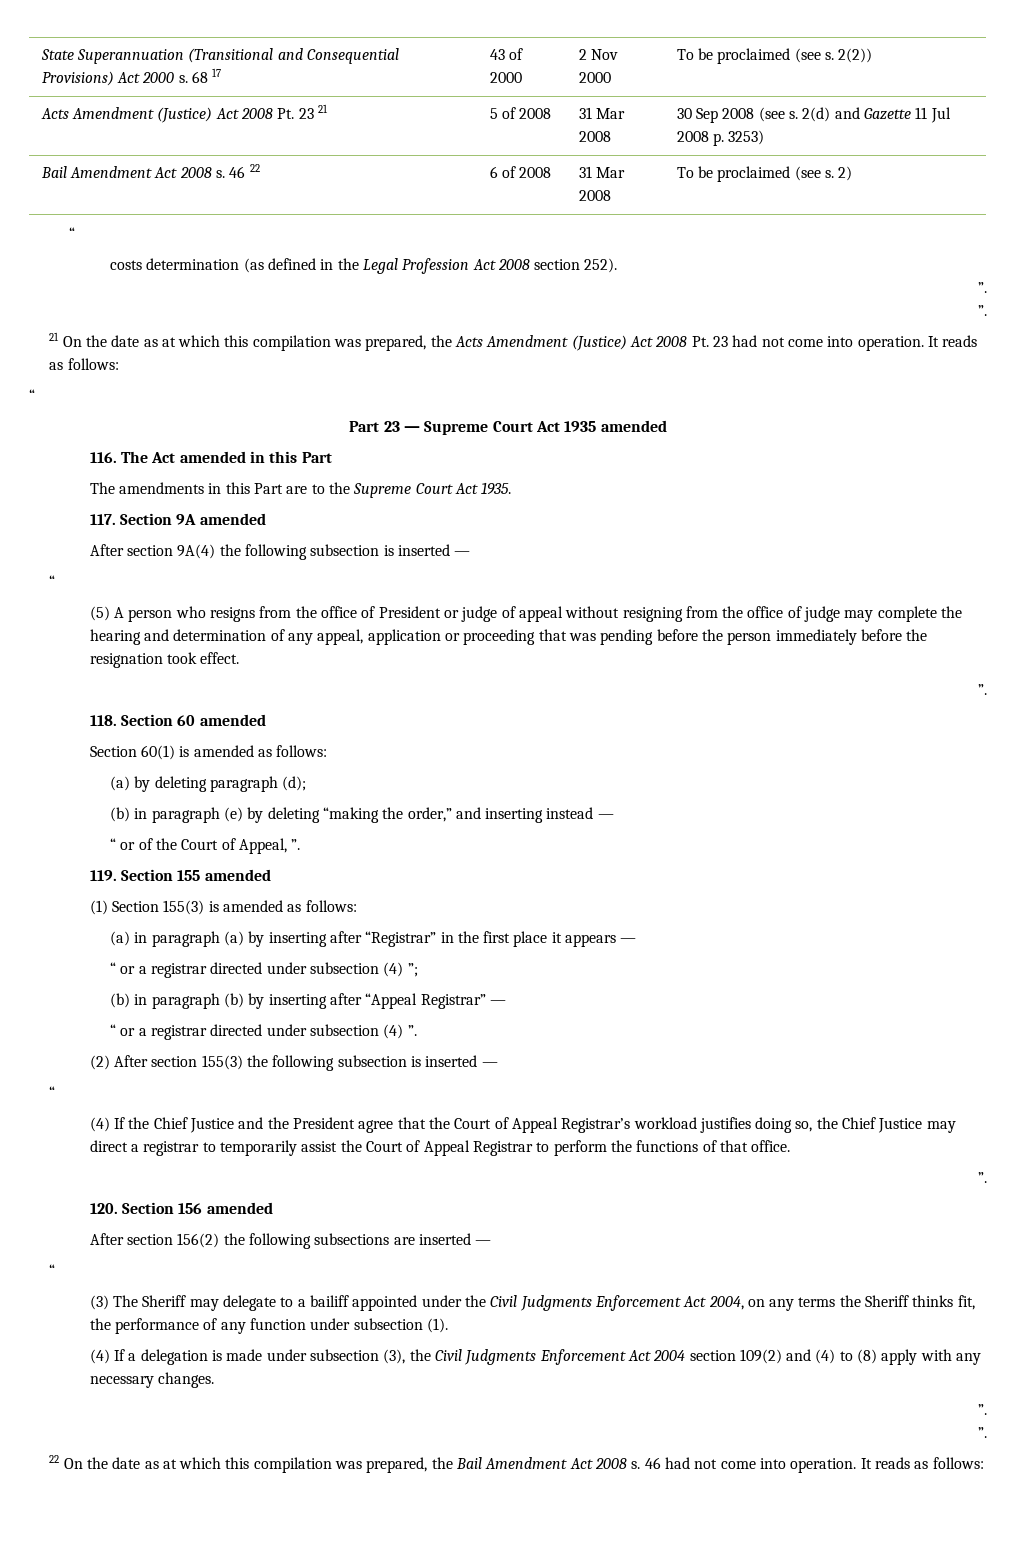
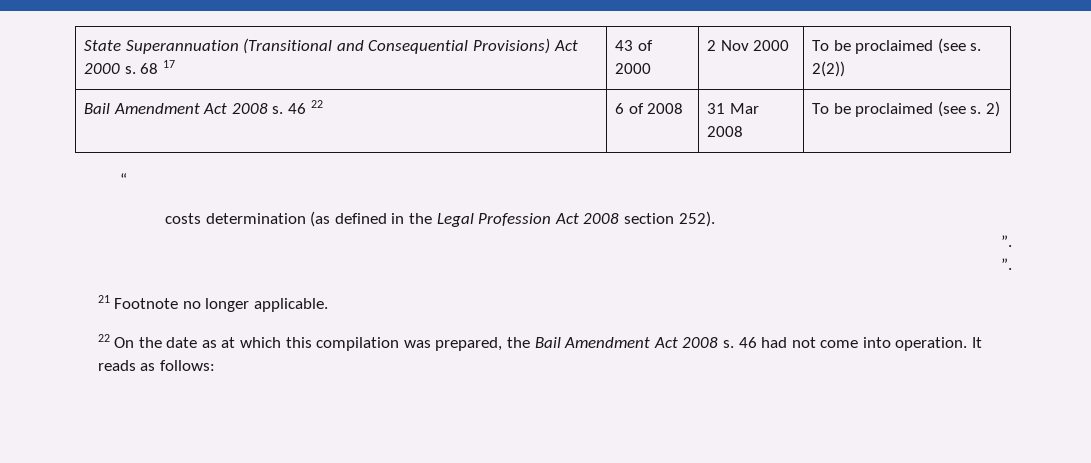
[40,104,328,123] [489,107,552,119] [578,107,626,119] [578,131,611,142] [676,107,951,123] [676,130,765,146] // Acts Amendment (Justice) Act 2008 Pt. 23 21 | 5 of 2008 | 31 Mar 2008 | 30 Sep 2008 (see s. 2(d) and Gazette 11 Jul 2008 p. 3253) -> (846, 69) none
[62,335,978,351] [49,358,119,370] [29,389,35,401] [349,420,667,435] [89,451,332,463] [89,482,512,498] [89,513,266,525] [89,544,471,560] [49,575,56,587] [89,606,963,622] [89,629,928,645] [89,652,240,668] [978,684,987,695] [89,714,266,726] [89,745,328,760] [109,776,307,792] [109,807,614,823] [109,838,301,854] [89,869,271,881] [89,900,357,915] [109,931,637,947] [109,962,418,978] [109,993,506,1009] [109,1024,417,1040] [89,1055,498,1071] [49,1086,56,1098] [89,1117,956,1133] [89,1140,791,1156] [978,1172,987,1183] [89,1202,273,1214] [89,1233,492,1249] [49,1264,56,1276] [89,1295,975,1311] [89,1318,448,1334] [89,1349,982,1365] [89,1372,215,1388] [978,1404,987,1415] [978,1427,987,1438] On the date as at which this compilation was prepared, the Acts Amendment (Justice) Act 2008 Pt. 23 had not come into operation. It reads as follows: // “ // Part 23 — Supreme Court Act 1935 amended // 116. The Act amended in this Part // The amendments in this Part are to the Supreme Court Act 1935. // 117. Section 9A amended // After section 9A(4) the following subsection is inserted — // “ // (5) A person who resigns from the office of President or judge of appeal without resigning from the office of judge may complete the hearing and determination of any appeal, application or proceeding that was pending before the person immediately before the resignation took effect. // ”. // 118. Section 60 amended // Section 60(1) is amended as follows: // (a) by deleting paragraph (d); // (b) in paragraph (e) by deleting “making the order,” and inserting instead — // “ or of the Court of Appeal, ”. // 119. Section 155 amended // (1) Section 155(3) is amended as follows: // (a) in paragraph (a) by inserting after “Registrar” in the first place it appears — // “ or a registrar directed under subsection (4) ”; // (b) in paragraph (b) by inserting after “Appeal Registrar” — // “ or a registrar directed under subsection (4) ”. // (2) After section 155(3) the following subsection is inserted — // “ // (4) If the Chief Justice and the President agree that the Court of Appeal Registrar’s workload justifies doing so, the Chief Justice may direct a registrar to temporarily assist the Court of Appeal Registrar to perform the functions of that office. // ”. // 120. Section 156 amended // After section 156(2) the following subsections are inserted — // “ // (3) The Sheriff may delegate to a bailiff appointed under the Civil Judgments Enforcement Act 2004, on any terms the Sheriff thinks fit, the performance of any function under subsection (1). // (4) If a delegation is made under subsection (3), the Civil Judgments Enforcement Act 2004 section 109(2) and (4) to (8) apply with any necessary changes. // ”. // ”. -> [114,298,328,312] Footnote no longer applicable.

